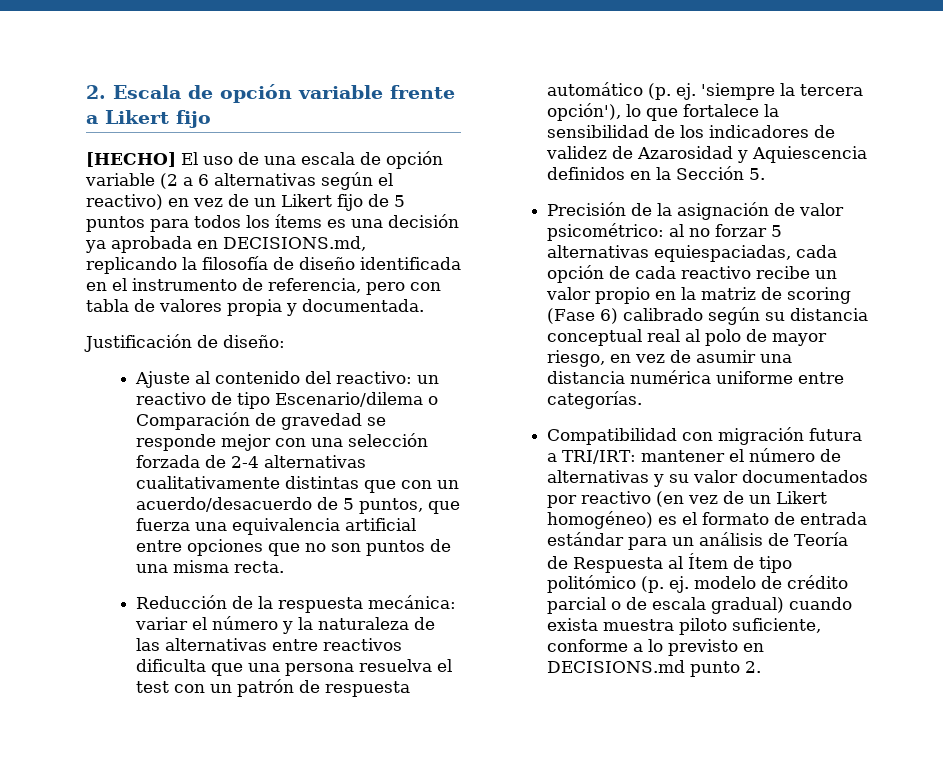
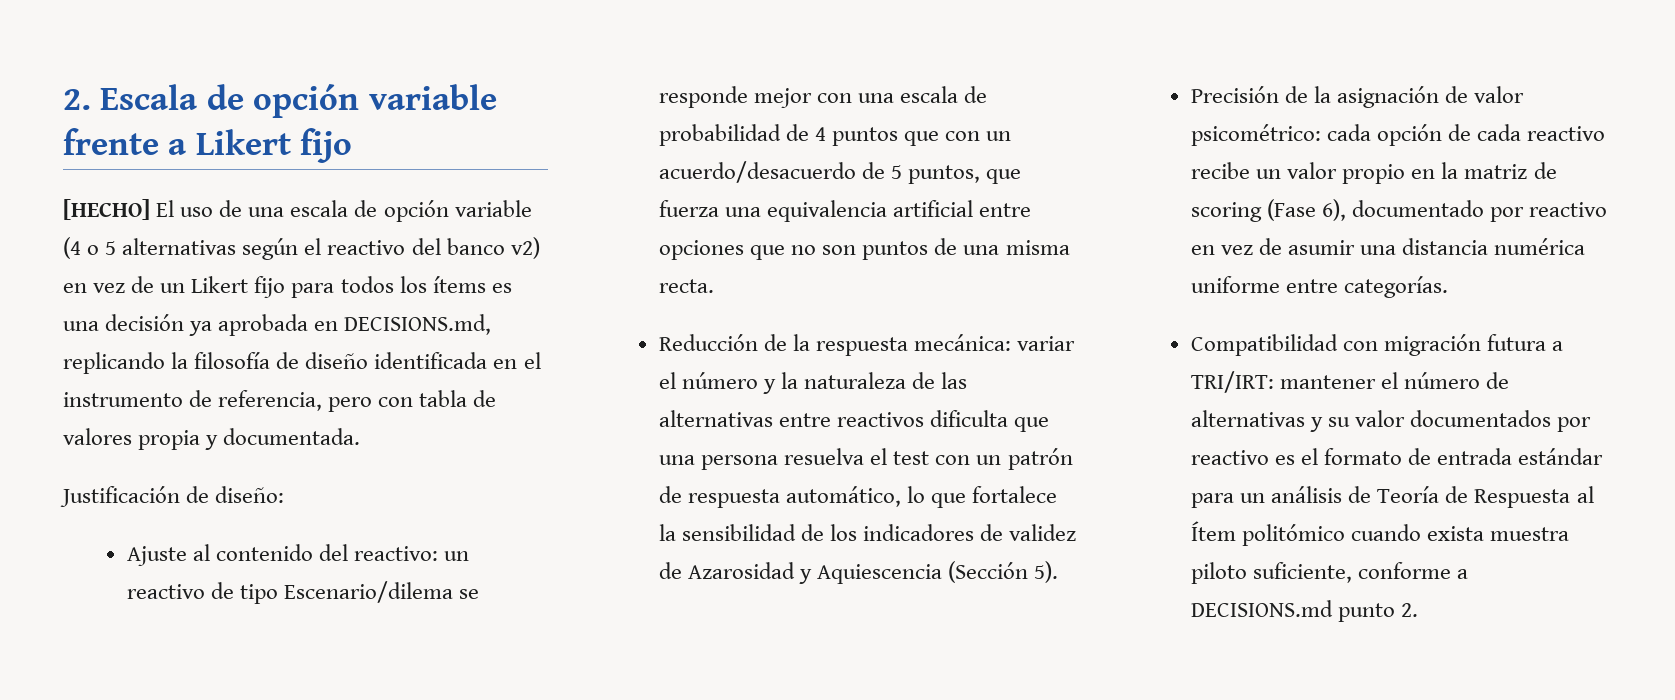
[160,172,393,190] [86,194,163,210] (2 a 6 alternativas según el reactivo) -> [63,237,540,260] (4 o 5 alternativas según el reactivo del banco v2)
[368,194,405,207] [86,216,145,232] de 5 puntos -> (286, 287) none
[427,396,438,405] [135,412,362,430] o Comparación de gravedad -> (454, 592) none
[347,433,428,447] [135,455,366,468] [135,476,359,489] selección forzada de 2-4 alternativas cualitativamente distintas -> [900,86,988,103] [659,124,899,146] escala de probabilidad de 4 puntos
[546,82,863,100] [546,103,621,121] automático (p. ej. 'siempre la tercera opción'), -> [786,486,902,507] automático,
[546,166,765,180] definidos en la Sección 5. -> [948,561,1059,583] (Sección 5).
[668,224,782,237] [546,245,791,262] al no forzar 5 alternativas equiespaciadas, -> (1322, 135) none
[599,307,868,325] [546,329,827,346] [546,350,605,367] 6) calibrado según su distancia conceptual real al polo de mayor riesgo, -> [1322,199,1608,222] 6), documentado por reactivo
[655,491,827,507] [546,511,653,529] (en vez de un Likert homogéneo) -> (1270, 457) none
[732,556,792,573] [546,575,848,593] [546,597,784,614] de tipo politómico (p. ej. modelo de crédito parcial o de escala gradual) -> [1242,524,1346,546] politómico
[647,639,764,656] lo previsto en -> (1469, 574) none

